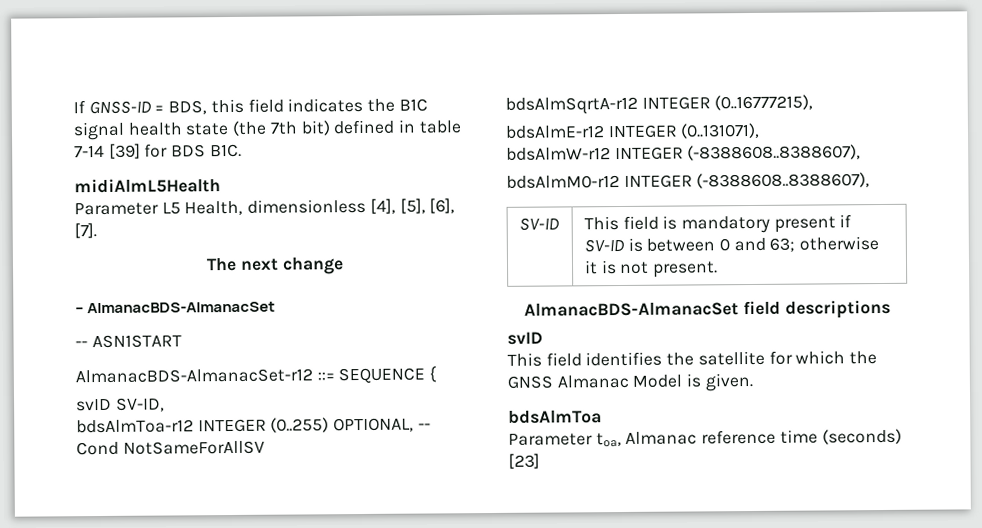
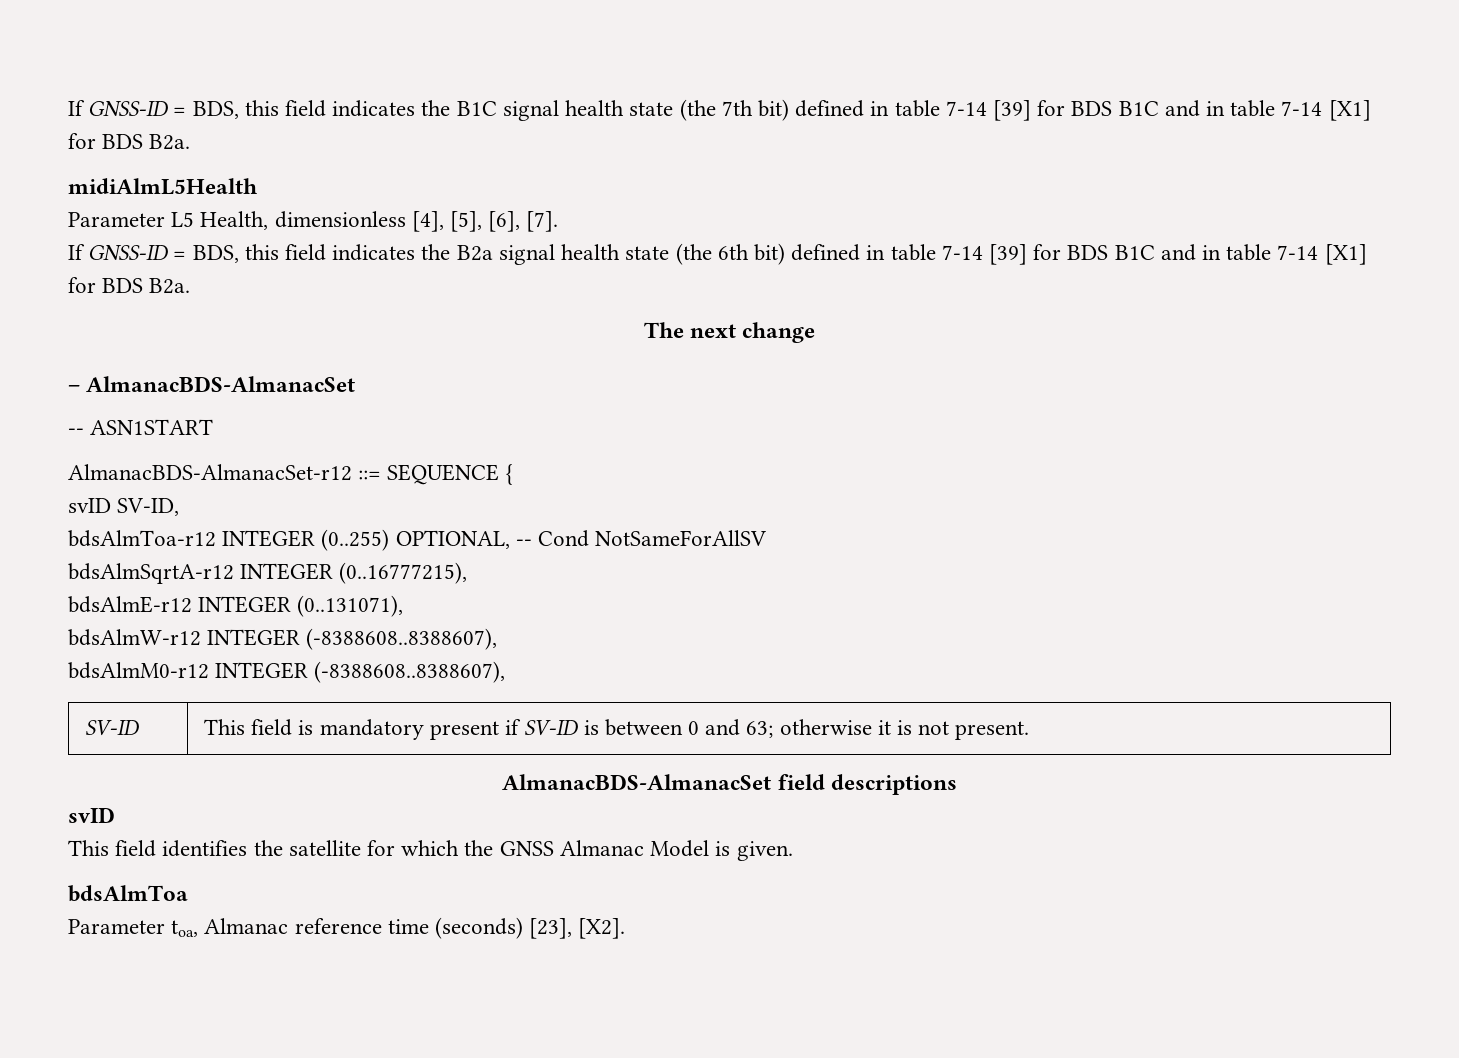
[209,143,242,158] B1C. -> [1118,100,1371,121] [68,133,191,150] B1C and in table 7-14 [X1] for BDS B2a.
(97, 231) none -> [68,243,1367,265] [68,277,191,294] // If GNSS-ID = BDS, this field indicates the B2a signal health state (the 6th bit) defined in table 7-14 [39] for BDS B1C and in table 7-14 [X1] for BDS B2a.
[508,453,540,469] [23] -> [529,918,626,939] [23], [X2].

